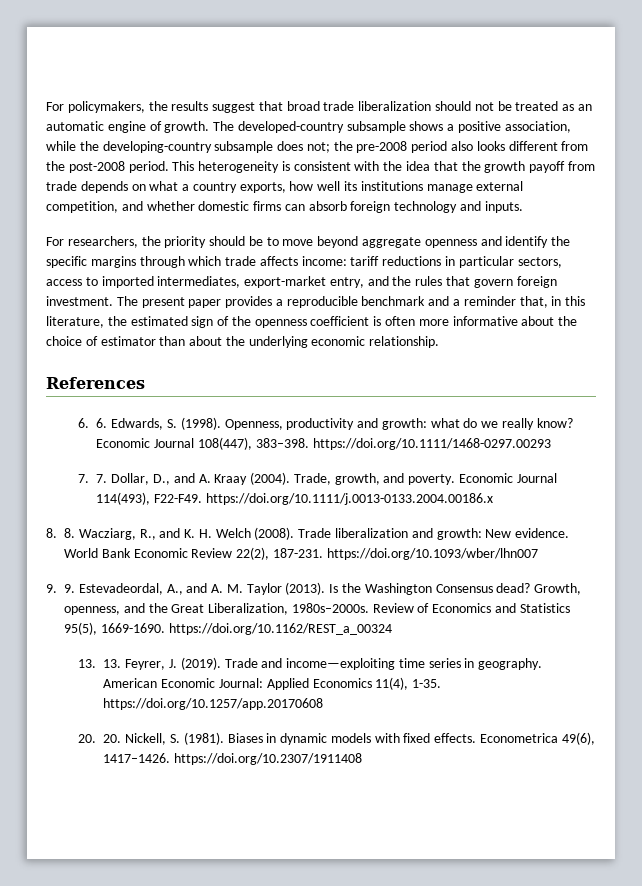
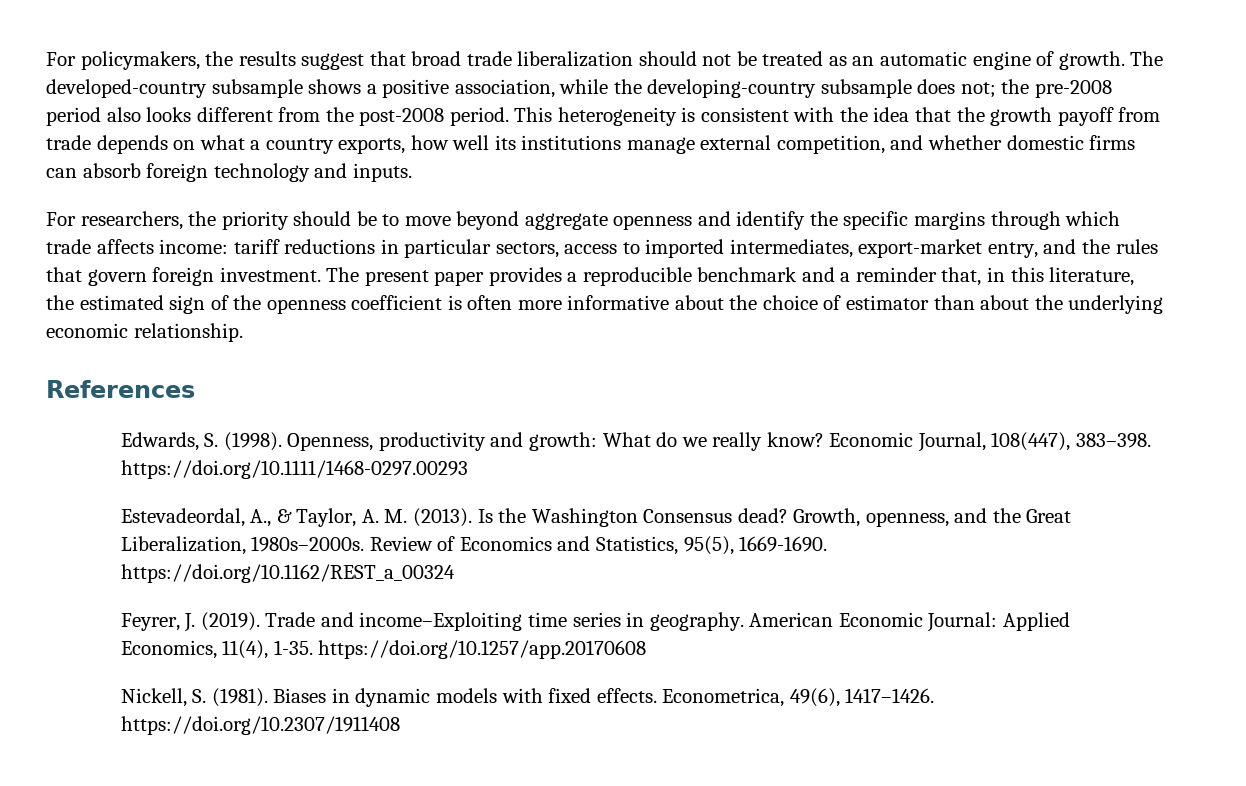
[78,418,108,428] 6. 6. -> (195, 389) none
[430,418,460,428] what -> [602,432,651,447] What
[154,438,195,448] Journal -> [917,432,986,452] Journal,
[78,472,557,485] [96,492,494,505] [46,527,570,540] [64,547,538,560] [46,583,208,595] 7. 7. Dollar, D., and A. Kraay (2004). Trade, growth, and poverty. Economic Journal 114(493), F22-F49. https://doi.org/10.1111/j.0013-0133.2004.00186.x // 8. 8. Wacziarg, R., and K. H. Welch (2008). Trade liberalization and growth: New evidence. World Bank Economic Review 22(2), 187-231. https://doi.org/10.1093/wber/lhn007 // 9. 9. Estevadeordal, A., and -> [120,508,357,527] Estevadeordal, A., & Taylor,
[246,583,282,595] Taylor -> (408, 516) none
[519,603,570,613] Statistics -> [595,536,678,555] Statistics,
[78,659,122,668] 13. 13. -> (455, 573) none
[286,658,396,670] income—exploiting -> [359,612,523,631] income–Exploiting
[312,678,372,688] Economics -> [120,640,217,659] Economics,
[78,734,122,743] 20. 20. -> (647, 649) none
[480,733,559,743] Econometrica -> [662,688,785,707] Econometrica,

